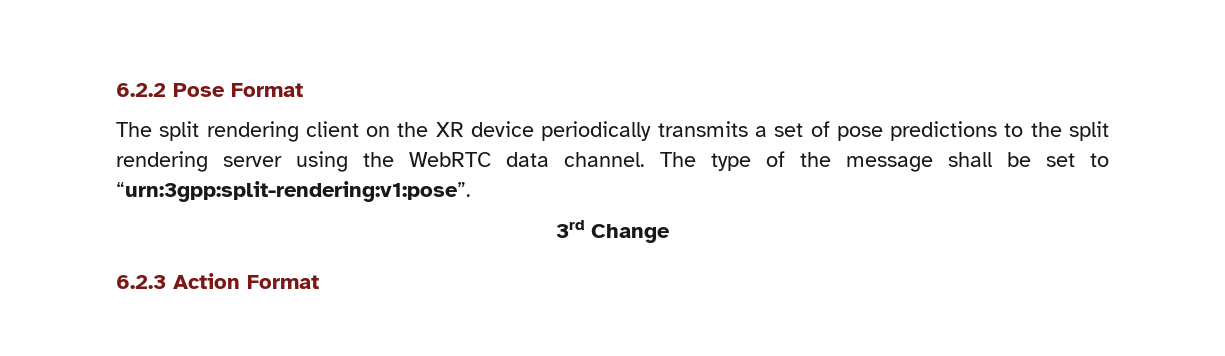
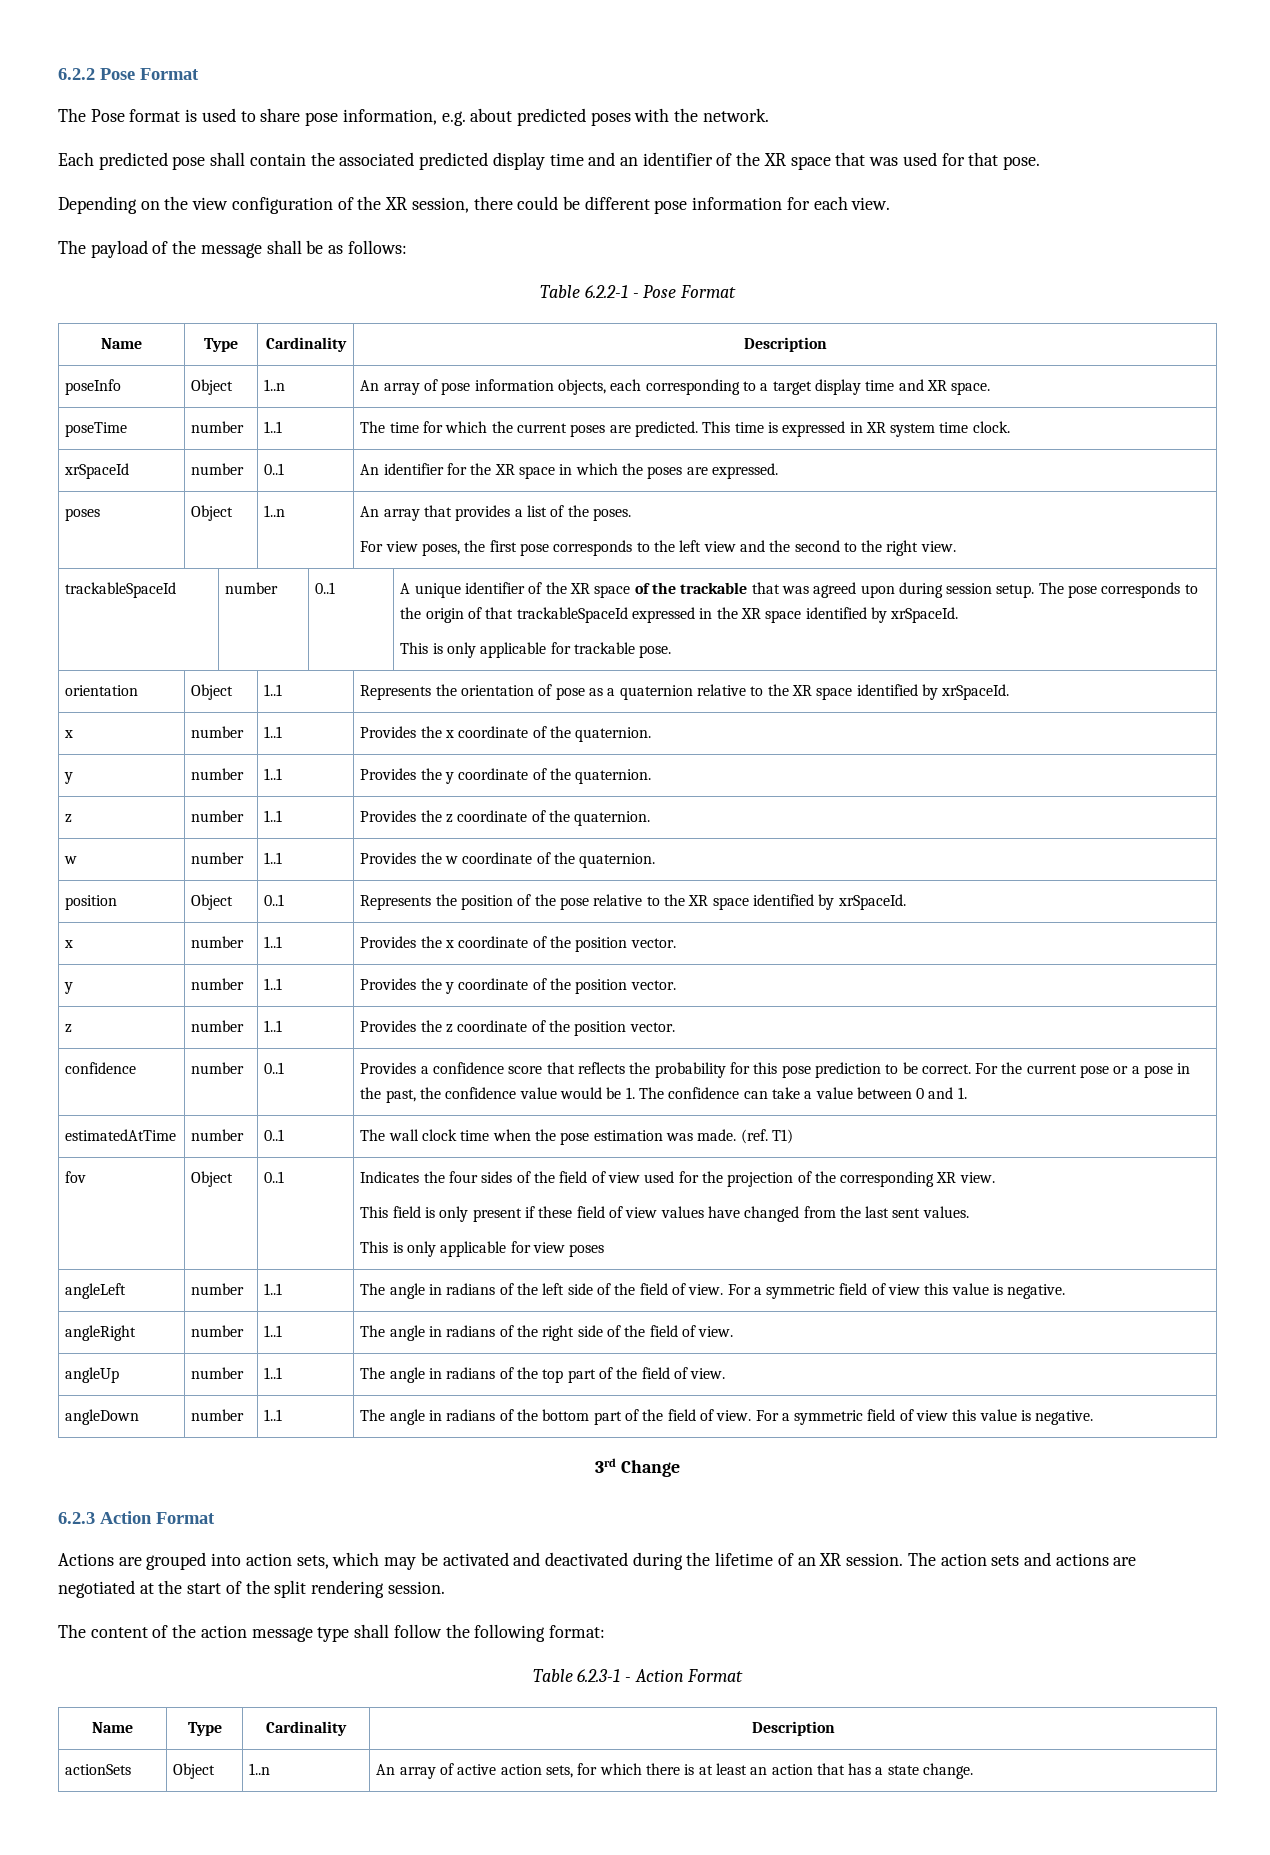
[159,121,1109,142] [116,151,751,172] split rendering client on the XR device periodically transmits a set of pose predictions to the split rendering server using the WebRTC data channel. The type -> [90,108,769,126] [58,152,1040,170] [58,196,891,214] [58,240,148,258] Pose format is used to share pose information, e.g. about predicted poses with the network. // Each predicted pose shall contain the associated predicted display time and an identifier of the XR space that was used for that pose. // Depending on the view configuration of the XR session, there could be different pose information for each view. // The payload
[1046,153,1109,167] [116,181,471,202] set to “urn:3gpp:split-rendering:v1:pose”. -> [328,240,407,254] [540,285,736,298] [101,338,142,349] [204,338,238,352] [265,337,347,352] [743,337,827,352] [65,379,122,395] [191,379,234,395] [264,379,286,391] [360,379,991,395] [65,422,128,437] [191,421,245,433] [264,421,283,433] [360,421,1010,437] [64,463,130,479] [191,463,245,475] [264,463,285,475] [360,463,778,479] [65,508,101,521] [191,505,234,521] [264,505,286,517] [360,505,631,521] [360,540,956,556] [65,582,177,598] [225,582,279,594] [315,582,336,594] [400,582,1198,598] [400,607,959,623] [400,642,672,658] [65,685,139,696] [191,684,234,700] [264,684,283,696] [360,684,1010,700] [64,730,74,738] [191,726,245,738] [264,726,283,738] [360,726,652,742] [64,772,74,784] [191,768,245,780] [264,768,283,780] [360,768,652,784] [65,814,73,823] [191,810,245,822] [264,810,283,822] [360,810,651,826] [64,856,78,864] [191,852,245,864] [264,852,283,864] [360,852,656,868] [65,895,118,910] [191,894,234,910] [264,894,285,906] [360,894,906,910] [64,940,74,948] [191,936,245,948] [264,936,283,948] [360,936,676,952] [64,982,74,994] [191,978,245,990] [264,978,283,990] [360,978,676,994] [65,1024,73,1033] [191,1020,245,1032] [264,1020,283,1032] [360,1020,675,1036] [65,1062,137,1074] [191,1062,245,1074] [264,1062,285,1074] [360,1062,1191,1078] [360,1087,967,1103] [65,1129,177,1141] [191,1129,245,1141] [264,1129,285,1141] [360,1129,793,1145] [65,1171,87,1183] [191,1171,234,1187] [264,1171,285,1183] [360,1171,995,1187] [360,1206,969,1222] [360,1241,605,1257] [65,1283,127,1299] [191,1283,245,1295] [264,1283,283,1295] [360,1283,1066,1299] [65,1325,137,1341] [191,1325,245,1337] [264,1325,283,1337] [360,1325,734,1341] [65,1367,120,1383] [191,1367,245,1379] [264,1367,283,1379] [360,1367,726,1383] [65,1409,140,1425] [191,1409,245,1421] [264,1409,283,1421] [360,1409,1094,1425] as follows: // Table 6.2.2-1 - Pose Format // Name | Type | Cardinality | Description // poseInfo | Object | 1..n | An array of pose information objects, each corresponding to a target display time and XR space. // poseTime | number | 1..1 | The time for which the current poses are predicted. This time is expressed in XR system time clock. // xrSpaceId | number | 0..1 | An identifier for the XR space in which the poses are expressed. // poses | Object | 1..n | An array that provides a list of the poses. // For view poses, the first pose corresponds to the left view and the second to the right view. // trackableSpaceId | number | 0..1 | A unique identifier of the XR space of the trackable that was agreed upon during session setup. The pose corresponds to the origin of that trackableSpaceId expressed in the XR space identified by xrSpaceId. // This is only applicable for trackable pose. // orientation | Object | 1..1 | Represents the orientation of pose as a quaternion relative to the XR space identified by xrSpaceId. // x | number | 1..1 | Provides the x coordinate of the quaternion. // y | number | 1..1 | Provides the y coordinate of the quaternion. // z | number | 1..1 | Provides the z coordinate of the quaternion. // w | number | 1..1 | Provides the w coordinate of the quaternion. // position | Object | 0..1 | Represents the position of the pose relative to the XR space identified by xrSpaceId. // x | number | 1..1 | Provides the x coordinate of the position vector. // y | number | 1..1 | Provides the y coordinate of the position vector. // z | number | 1..1 | Provides the z coordinate of the position vector. // confidence | number | 0..1 | Provides a confidence score that reflects the probability for this pose prediction to be correct. For the current pose or a pose in the past, the confidence value would be 1. The confidence can take a value between 0 and 1. // estimatedAtTime | number | 0..1 | The wall clock time when the pose estimation was made. (ref. T1) // fov | Object | 0..1 | Indicates the four sides of the field of view used for the projection of the corresponding XR view. // This field is only present if these field of view values have changed from the last sent values. // This is only applicable for view poses // angleLeft | number | 1..1 | The angle in radians of the left side of the field of view. For a symmetric field of view this value is negative. // angleRight | number | 1..1 | The angle in radians of the right side of the field of view. // angleUp | number | 1..1 | The angle in radians of the top part of the field of view. // angleDown | number | 1..1 | The angle in radians of the bottom part of the field of view. For a symmetric field of view this value is negative.
(319, 282) none -> [58,1552,1137,1570] [58,1580,445,1598] [58,1624,605,1642] [532,1669,744,1682] [92,1722,133,1733] [187,1722,222,1736] [266,1721,347,1736] [751,1721,835,1736] [65,1764,132,1775] [173,1763,216,1779] [249,1763,271,1775] [376,1763,974,1779] // Actions are grouped into action sets, which may be activated and deactivated during the lifetime of an XR session. The action sets and actions are negotiated at the start of the split rendering session. // The content of the action message type shall follow the following format: // Table 6.2.3-1 - Action Format // Name | Type | Cardinality | Description // actionSets | Object | 1..n | An array of active action sets, for which there is at least an action that has a state change.

